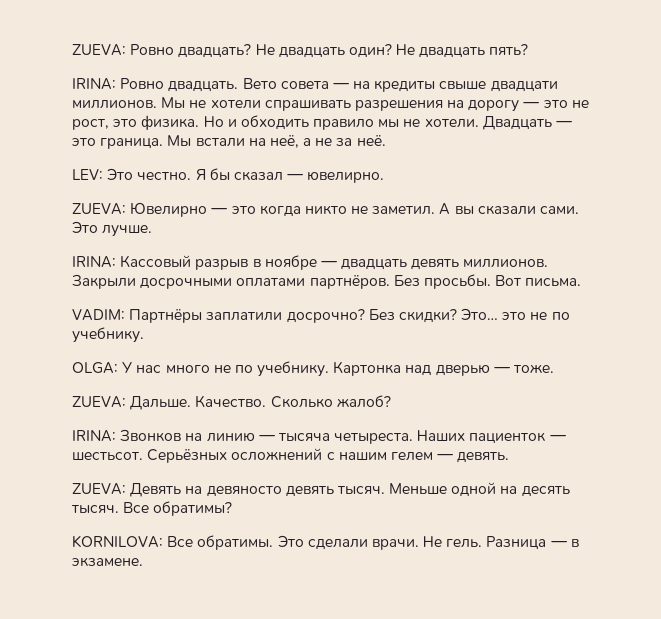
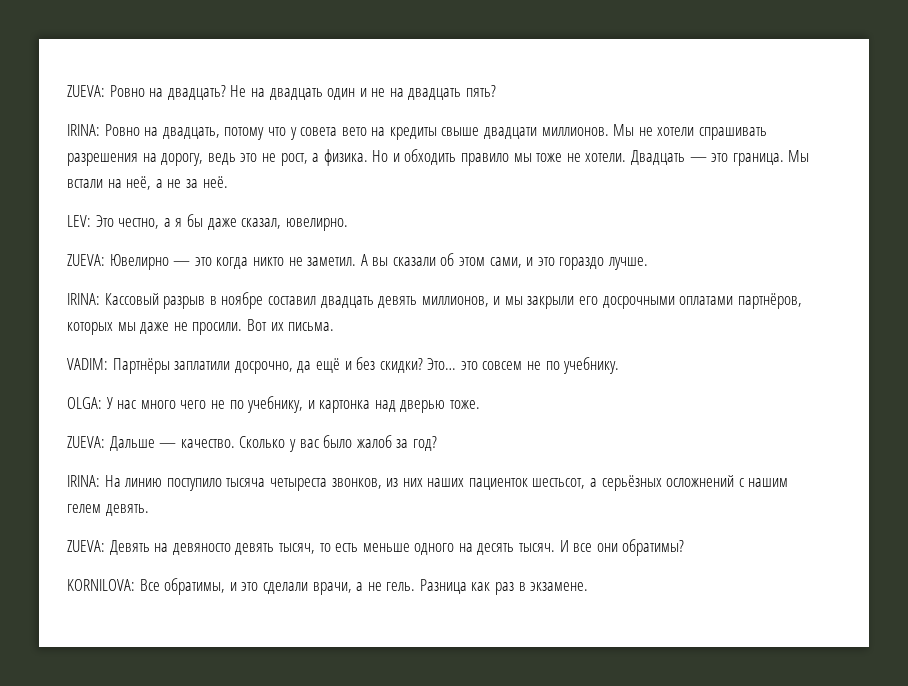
(175, 49) none -> [149,88,164,97] на
[278,44,529,58] [72,78,349,92] двадцать один? Не двадцать пять? // IRINA: Ровно двадцать. Вето совета — -> [250,85,497,100] [67,124,367,140] на двадцать один и не на двадцать пять? // IRINA: Ровно на двадцать, потому что у совета вето
[468,100,540,112] дорогу — -> [161,153,236,166] дорогу, ведь
[113,119,138,127] это -> [312,153,320,162] а
(400, 123) none -> [536,153,563,162] тоже
[137,168,304,181] честно. Я бы сказал — -> [118,214,282,230] честно, а я бы даже сказал,
[540,206,580,214] [72,221,98,233] сами. Это -> [440,253,605,270] об этом сами, и это гораздо
[320,261,337,267] — -> [267,296,316,305] составил
[463,259,549,268] [72,274,522,289] миллионов. Закрыли досрочными оплатами партнёров. Без просьбы. Вот -> [421,293,802,309] [67,319,284,335] миллионов, и мы закрыли его досрочными оплатами партнёров, которых мы даже не просили. Вот их
[286,309,395,323] досрочно? Без -> [234,357,376,374] досрочно, да ещё и без
(527, 316) none -> [482,361,523,370] совсем
[213,361,402,377] не по учебнику. Картонка -> [180,396,371,413] чего не по учебнику, и картонка
[493,367,510,373] — -> (446, 406) none
[130,395,391,410] [72,429,566,444] [72,449,228,463] Дальше. Качество. Сколько жалоб? // IRINA: Звонков на линию — тысяча четыреста. Наших пациенток — шестьсот. Серьёзных -> [109,435,437,452] [67,475,662,491] Дальше — качество. Сколько у вас было жалоб за год? // IRINA: На линию поступило тысяча четыреста звонков, из них наших пациенток шестьсот, а серьёзных
[437,454,454,460] — -> (101, 508) none
[336,482,570,497] [71,501,233,516] [72,535,567,550] тысяч. Меньше одной на десять тысяч. Все обратимы? // KORNILOVA: Все обратимы. Это сделали врачи. Не гель. Разница — -> [278,539,685,556] [67,578,515,595] тысяч, то есть меньше одного на десять тысяч. И все они обратимы? // KORNILOVA: Все обратимы, и это сделали врачи, а не гель. Разница как раз

